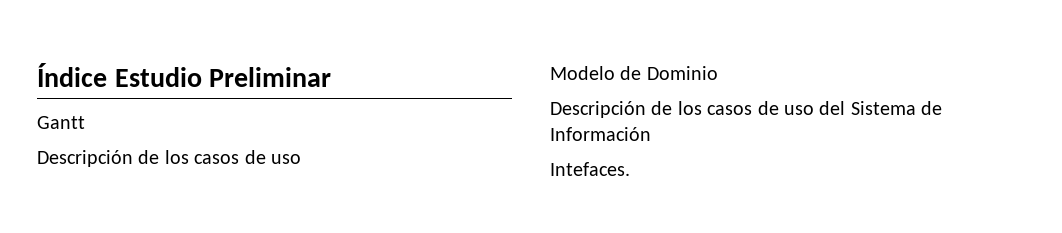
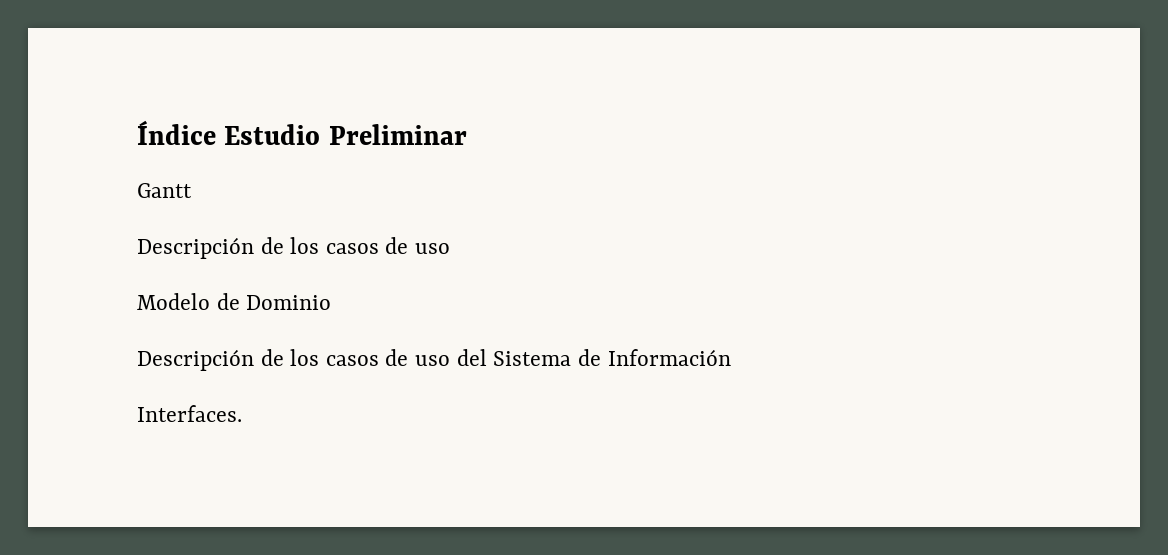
[550,162,630,176] Intefaces. -> [137,405,242,422] Interfaces.

